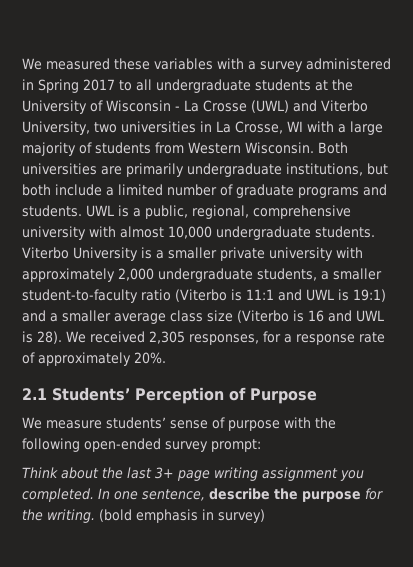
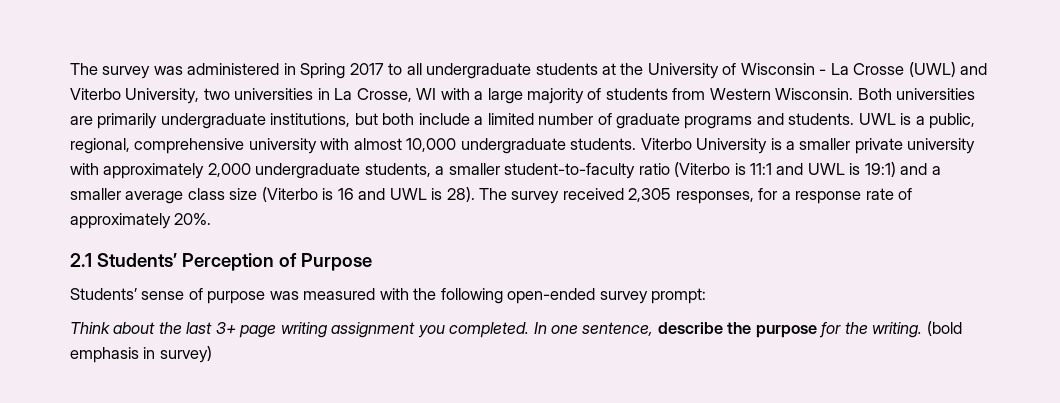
[22,58,303,72] We measured these variables with a survey -> [70,63,183,79] The survey was
[66,331,86,343] We -> [479,188,560,204] The survey
[22,417,166,429] We measure students’ -> [70,288,137,300] Students’
(280, 425) none -> [269,288,376,300] was measured

